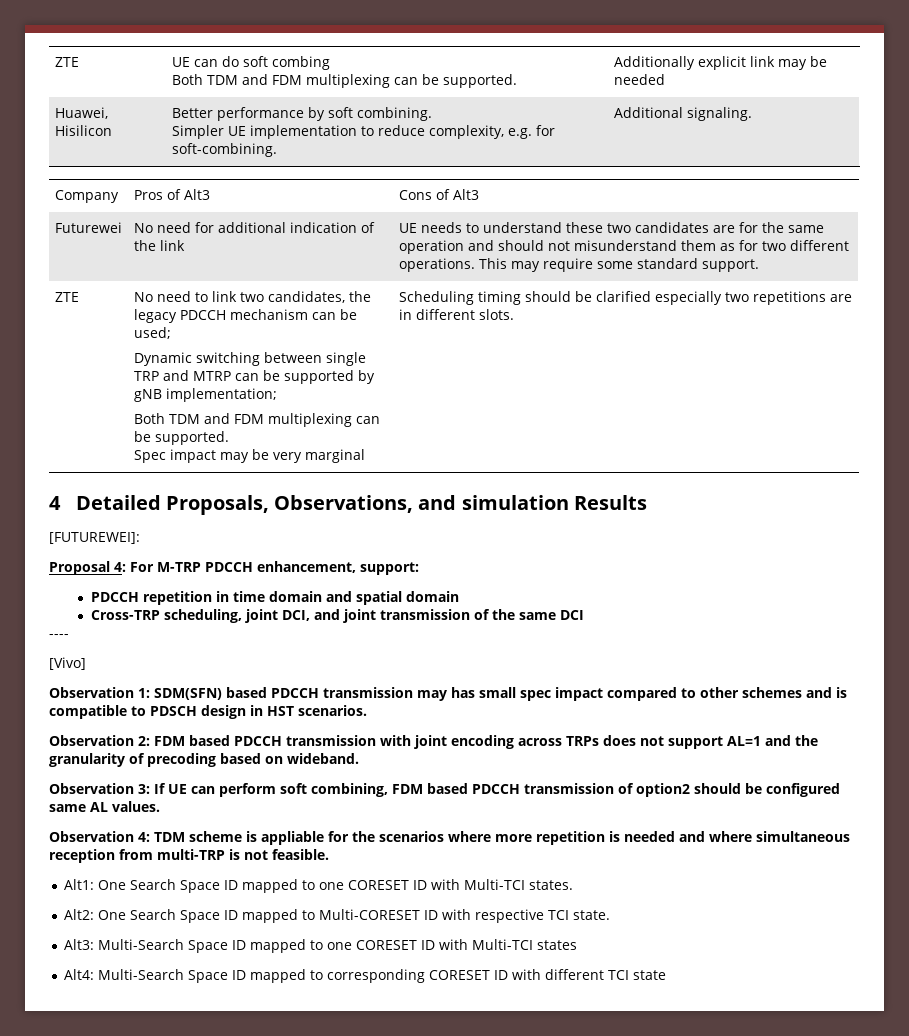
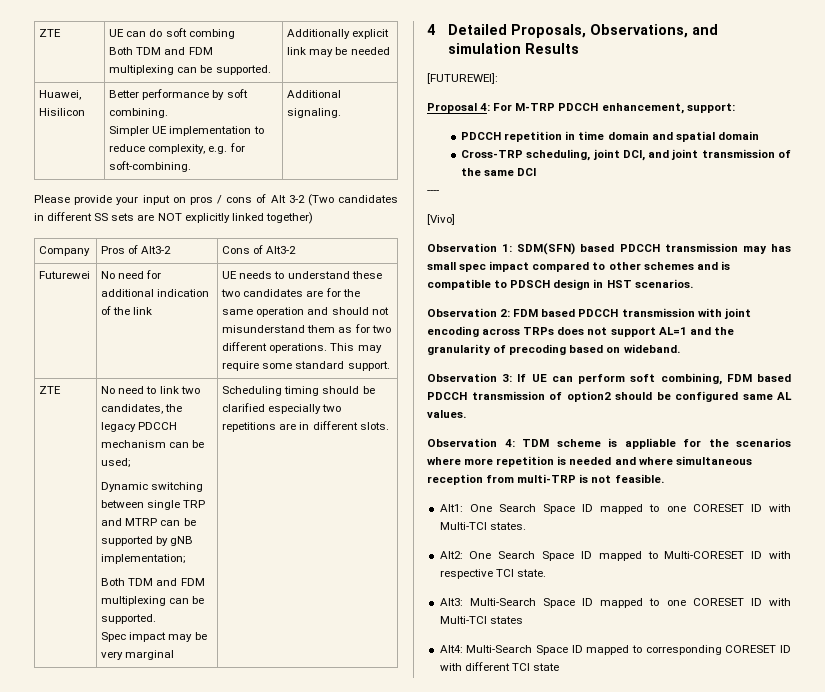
(752, 114) none -> [34,194,398,206] [34,212,313,224] // Please provide your input on pros / cons of Alt 3-2 (Two candidates in different SS sets are NOT explicitly linked together)
[183,189,210,200] Alt3 -> [141,246,172,254] Alt3-2
[452,189,479,200] Alt3 -> [266,246,297,254] Alt3-2

